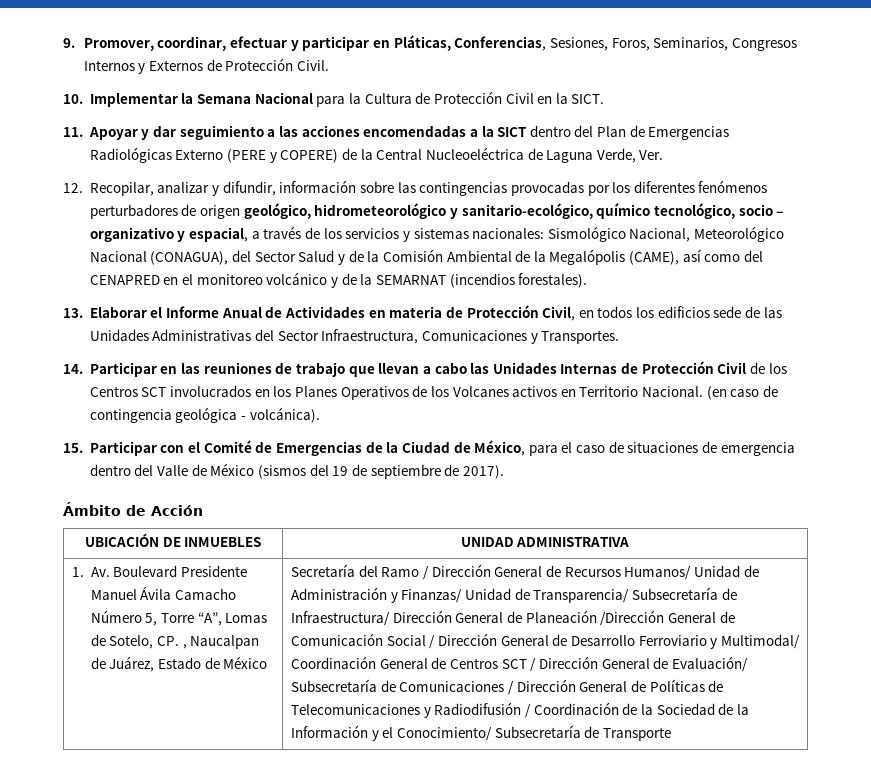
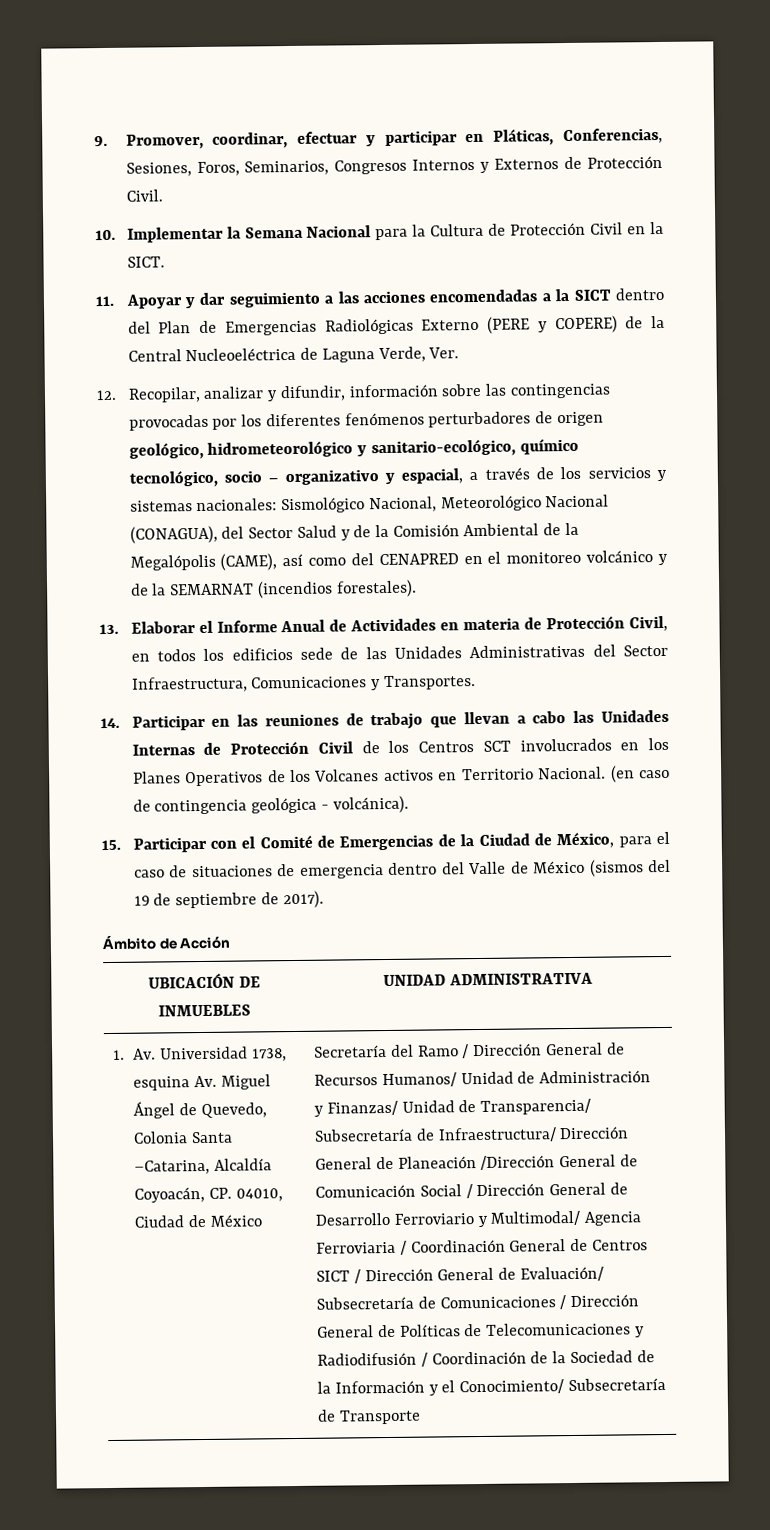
[113,565,248,577] [90,586,237,600] [90,610,268,626] [90,634,260,649] [90,656,202,672] Boulevard Presidente Manuel Ávila Camacho Número 5, Torre “A”, Lomas de Sotelo, CP. , Naucalpan de Juárez, Estado -> [159,1046,287,1062] [133,1074,271,1091] [133,1101,267,1119] [133,1131,233,1144] [134,1158,272,1175] [134,1186,283,1203] [134,1215,185,1228] Universidad 1738, esquina Av. Miguel Ángel de Quevedo, Colonia Santa –Catarina, Alcaldía Coyoacán, CP. 04010, Ciudad
(800, 641) none -> [584,1211,642,1226] [316,1240,408,1255] Agencia Ferroviaria /
[501,659,527,669] SCT -> [316,1270,351,1282] SICT

